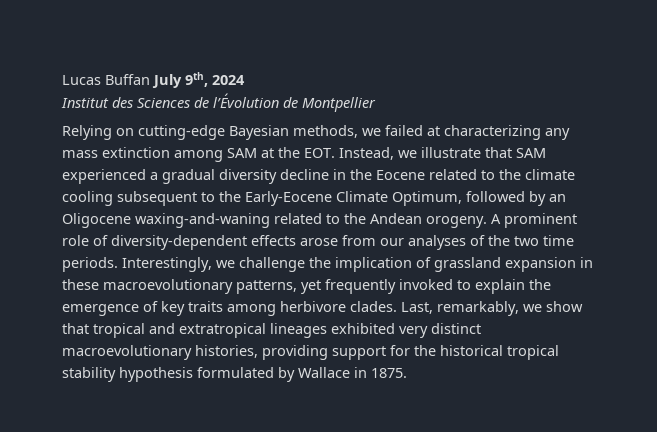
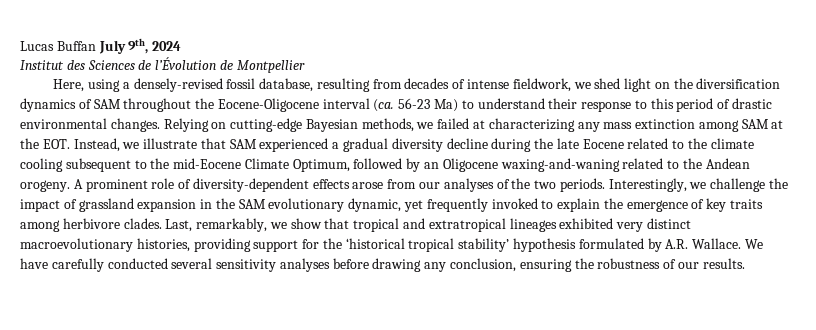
(376, 104) none -> [53,78,781,92] [20,98,773,112] [20,118,160,132] Here, using a densely-revised fossil database, resulting from decades of intense fieldwork, we shed light on the diversification dynamics of SAM throughout the Eocene-Oligocene interval (ca. 56-23 Ma) to understand their response to this period of drastic environmental changes.
[333,169,372,180] in the -> [491,138,579,152] during the late
[245,191,332,206] Early-Eocene -> [173,158,242,169] mid-Eocene
[543,235,574,246] time -> (557, 184) none
[335,257,412,272] implication -> [20,199,60,212] impact
[62,279,297,294] these macroevolutionary patterns, -> [215,198,402,212] the SAM evolutionary dynamic,
[440,345,559,360] [62,367,407,382] historical tropical stability hypothesis formulated by Wallace in 1875. -> [345,238,763,252] [20,258,745,272] ‘historical tropical stability’ hypothesis formulated by A.R. Wallace. We have carefully conducted several sensitivity analyses before drawing any conclusion, ensuring the robustness of our results.

